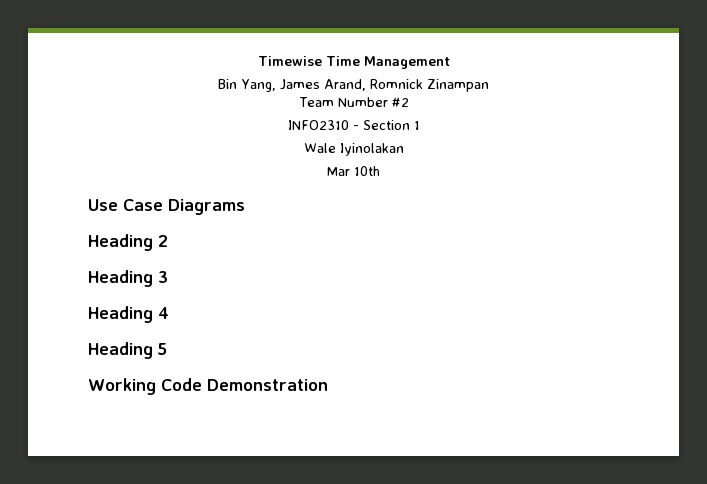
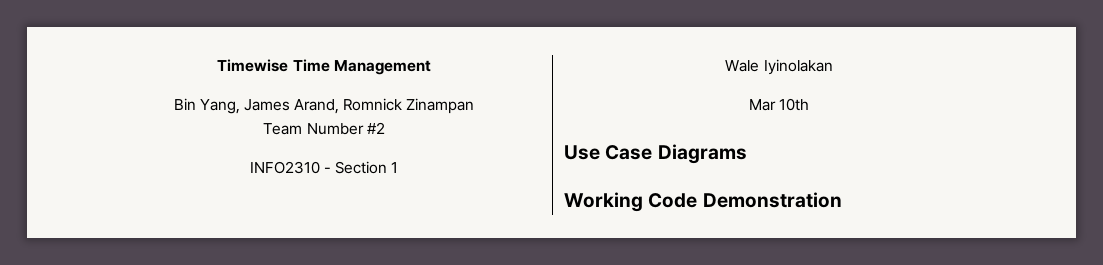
[88,234,168,251] [88,270,168,287] [88,306,169,323] [88,342,167,359] // Heading 2 // Heading 3 // Heading 4 // Heading 5 -> (747, 154) none

